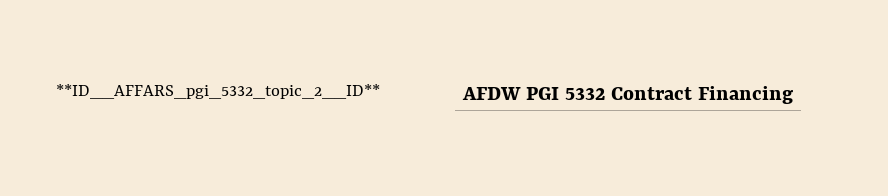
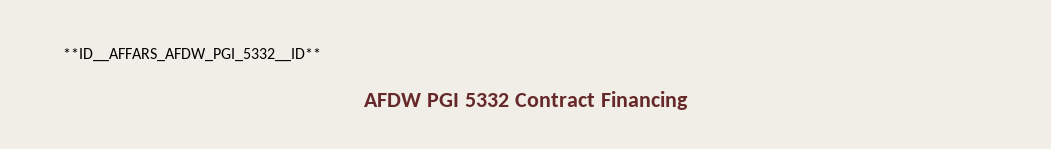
[56,84,380,99] **ID__AFFARS_pgi_5332_topic_2__ID** -> [63,48,321,62] **ID__AFFARS_AFDW_PGI_5332__ID**

